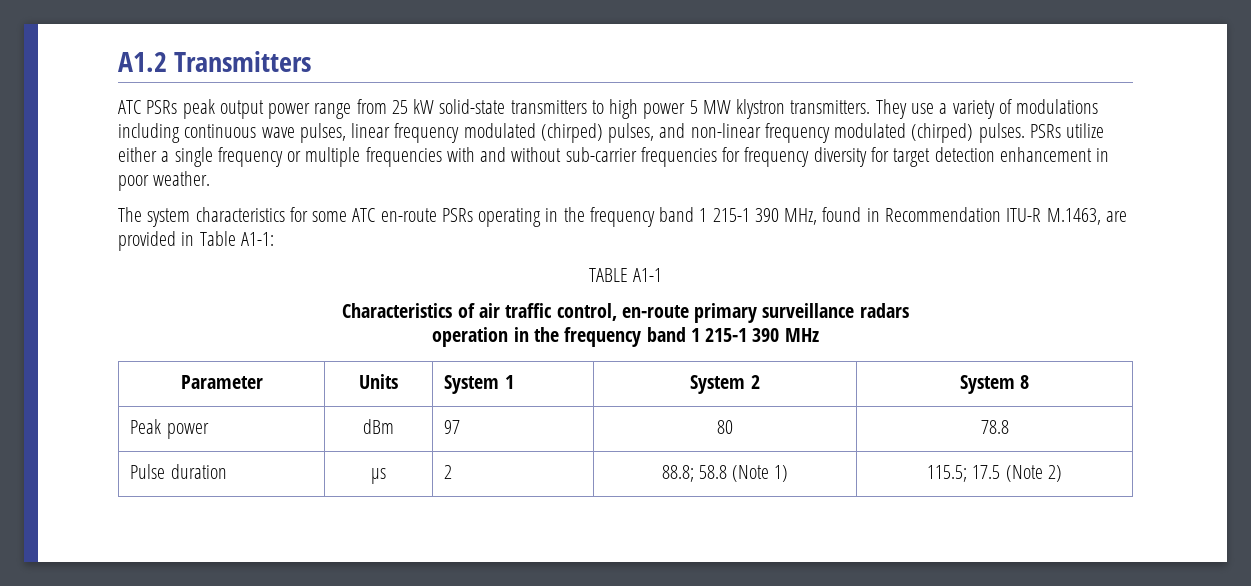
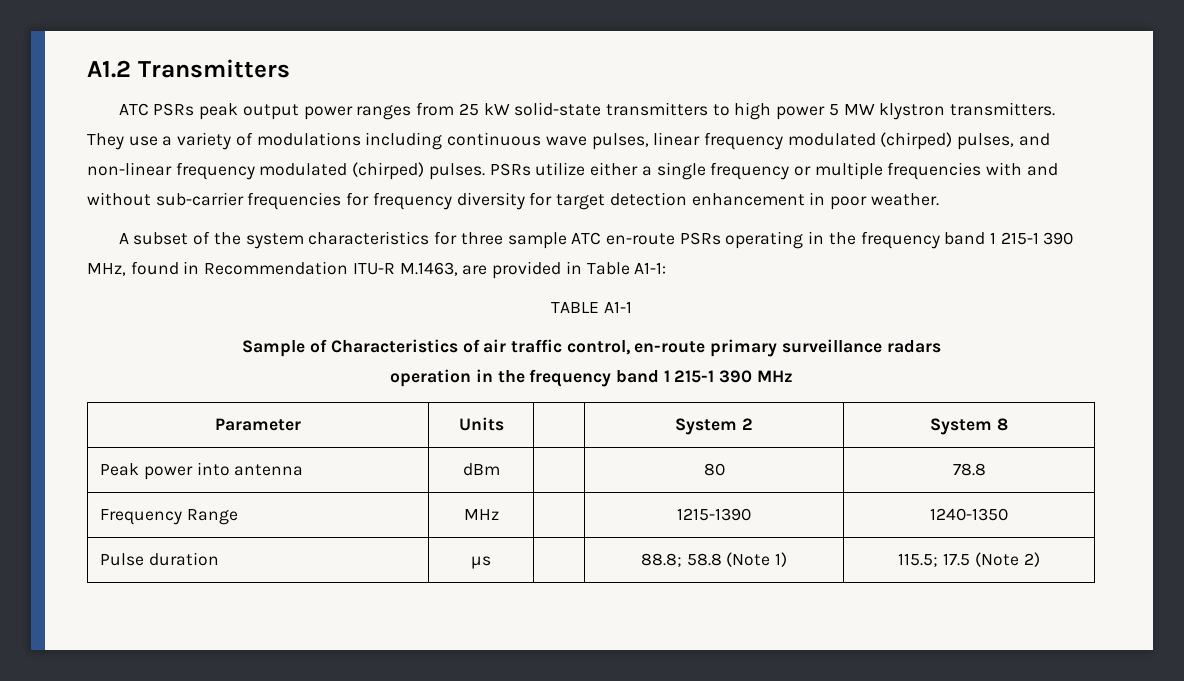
[314,103,352,119] range -> [356,105,412,120] ranges
[118,207,142,222] The -> [118,231,241,245] A subset of the
[312,211,348,222] some -> [460,232,567,249] three sample
(663, 275) none -> [242,339,328,357] Sample of
[444,375,514,394] System 1 -> (504, 424) none
(209, 431) none -> [196,462,304,476] into antenna
[444,420,461,434] 97 -> (500, 469) none
(1009, 427) none -> [100,509,238,525] [463,509,499,520] [677,508,751,521] [930,508,1008,521] // Frequency Range | MHz | | 1215-1390 | 1240-1350
[444,465,453,479] 2 -> (491, 562) none

